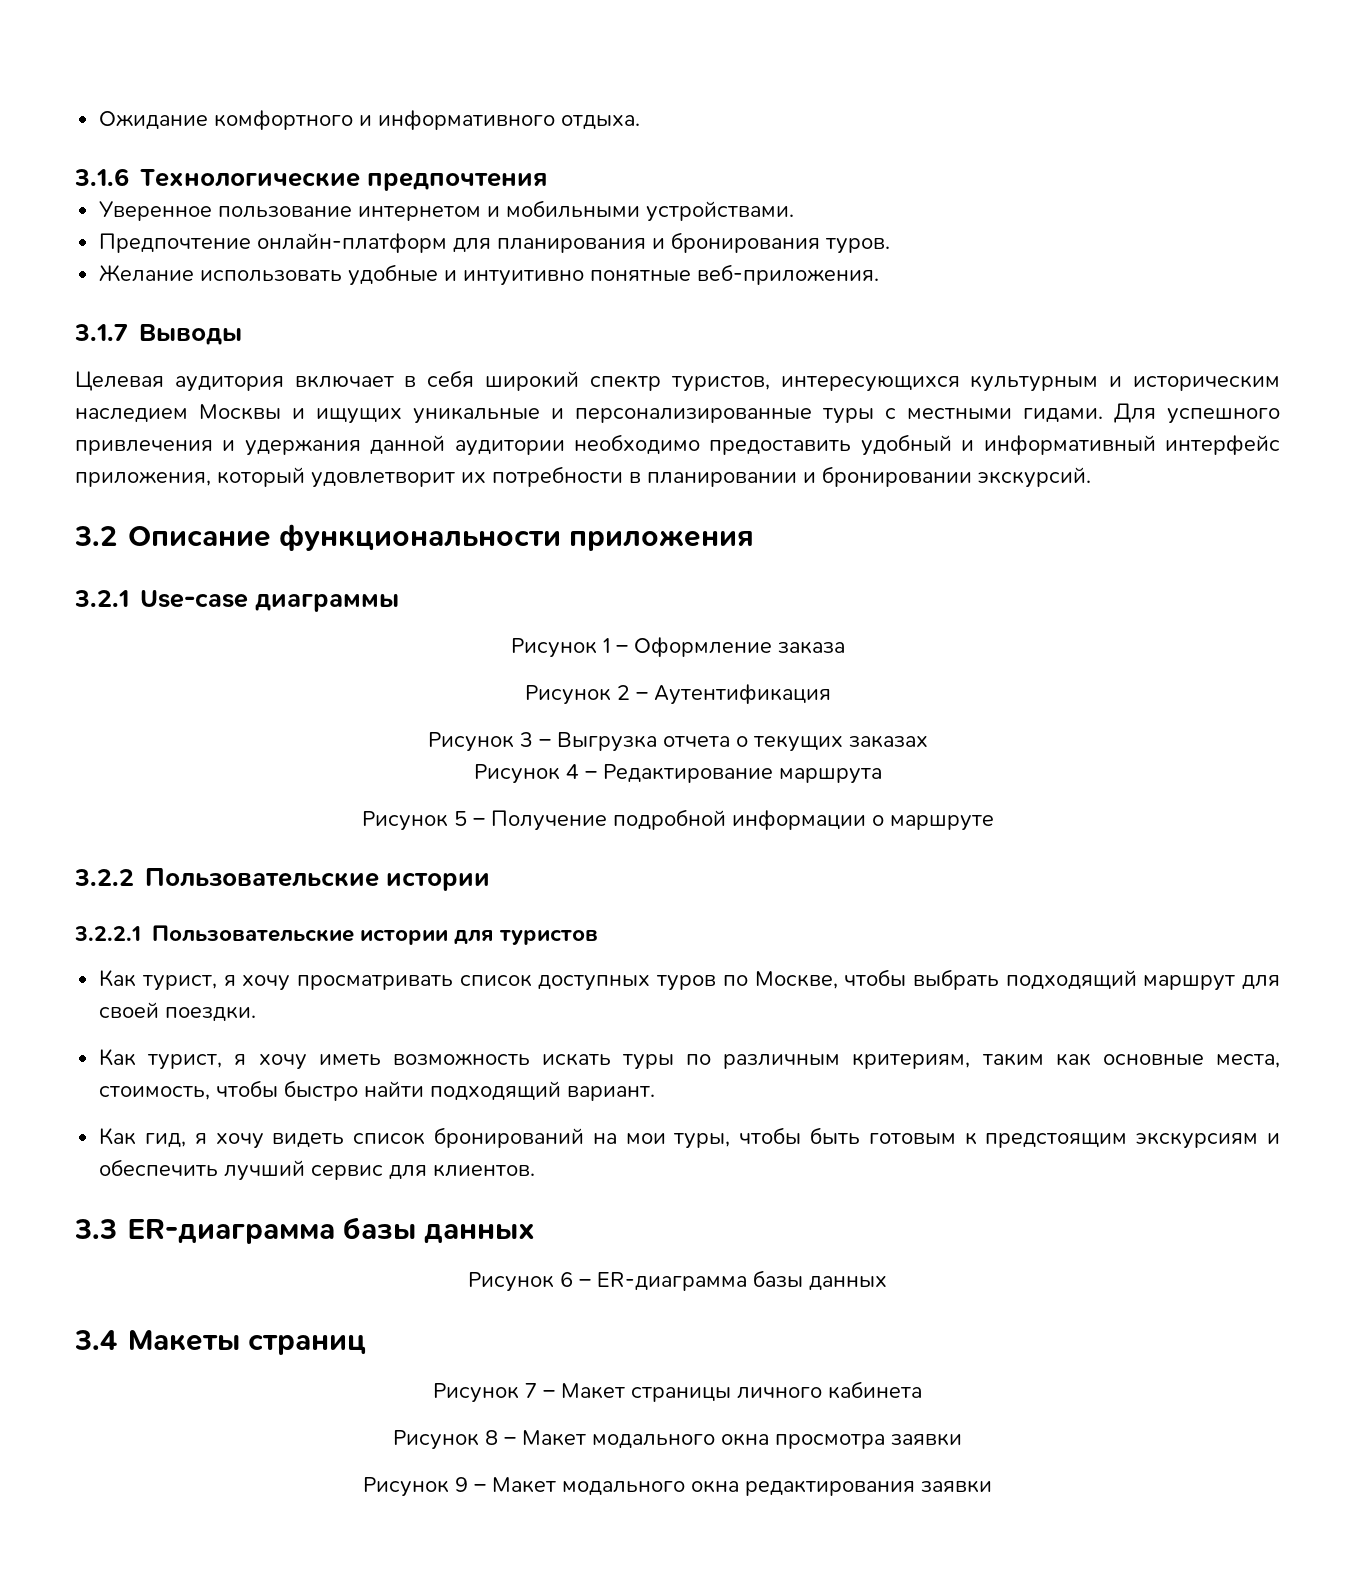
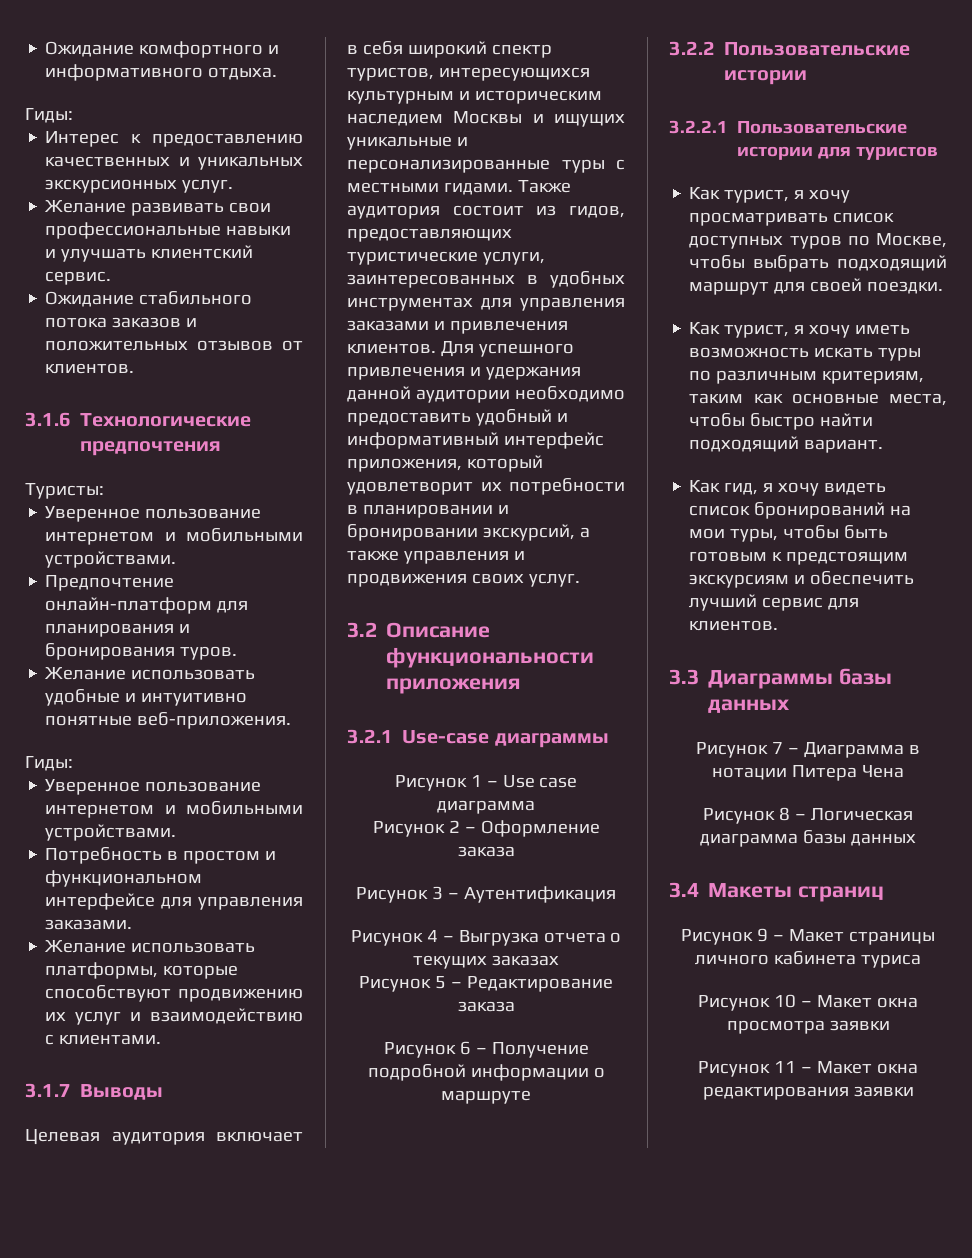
(641, 122) none -> [25,108,73,123] [45,131,303,147] [45,156,303,170] [45,179,234,193] [44,200,272,216] [45,222,292,239] [45,245,254,262] [45,271,112,285] [45,291,253,307] [45,317,198,328] [45,340,303,351] [45,363,135,374] // Гиды: // Интерес к предоставлению качественных и уникальных экскурсионных услуг. // Желание развивать свои профессиональные навыки и улучшать клиентский сервис. // Ожидание стабильного потока заказов и положительных отзывов от клиентов.
(547, 182) none -> [25,483,104,499] // Туристы:
(880, 274) none -> [25,756,73,771] [45,779,262,795] [45,801,303,818] [45,824,177,841] [45,847,277,864] [45,870,203,887] [45,893,303,910] [45,919,133,930] [44,940,256,953] [45,962,239,979] [45,985,303,1002] [45,1008,303,1025] [45,1034,162,1045] // Гиды: // Уверенное пользование интернетом и мобильными устройствами. // Потребность в простом и функциональном интерфейсе для управления заказами. // Желание использовать платформы, которые способствуют продвижению их услуг и взаимодействию с клиентами.
(1103, 415) none -> [517,180,571,193] [347,205,625,219] [347,228,512,242] [347,251,545,265] [347,271,625,288] [347,297,625,311] [347,320,568,334] [347,343,436,354] Также аудитория состоит из гидов, предоставляющих туристические услуги, заинтересованных в удобных инструментах для управления заказами и привлечения клиентов.
[978,467,1091,488] экскурсий. -> [482,524,590,541] [347,550,525,564] [347,573,580,587] экскурсий, а также управления и продвижения своих услуг.
(628, 649) none -> [502,775,578,788] [437,800,535,814] [372,820,476,837] Use case диаграмма // Рисунок 2 –
[616,685,630,700] 2 -> [432,886,444,900] 3
[519,732,533,747] 3 -> [426,930,438,942] 4
[565,764,579,779] 4 -> [435,976,447,989] 5
[778,768,882,784] [361,811,467,831] маршрута // Рисунок 5 -> [457,1001,515,1012] [383,1041,471,1058] заказа // Рисунок 6
[99,1086,211,1100] стоимость, -> (947, 399) none
[128,1219,335,1244] ER-диаграмма -> [708,670,834,689] Диаграммы
[560,1272,747,1291] 6 – ER-диаграмма -> [772,742,920,758] [712,765,904,781] [703,807,913,824] [700,833,799,847] 7 – Диаграмма в нотации Питера Чена // Рисунок 8 – Логическая диаграмма
[525,1383,537,1398] 7 -> [757,928,769,942] 9
[393,1430,715,1450] // Рисунок 8 – Макет модального -> [860,954,921,968] [698,994,872,1011] туриса // Рисунок 10 – Макет
[455,1477,685,1496] 9 – Макет модального -> [774,1061,872,1074] 11 – Макет

